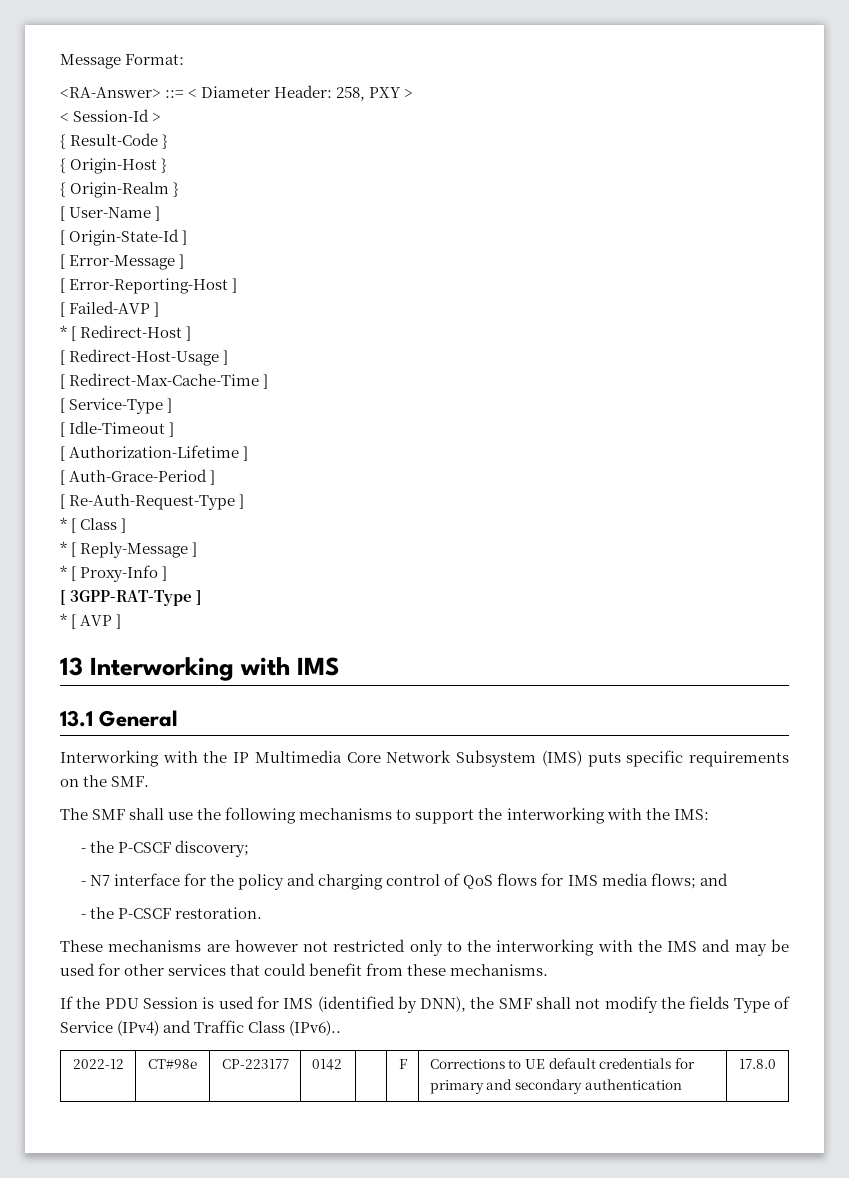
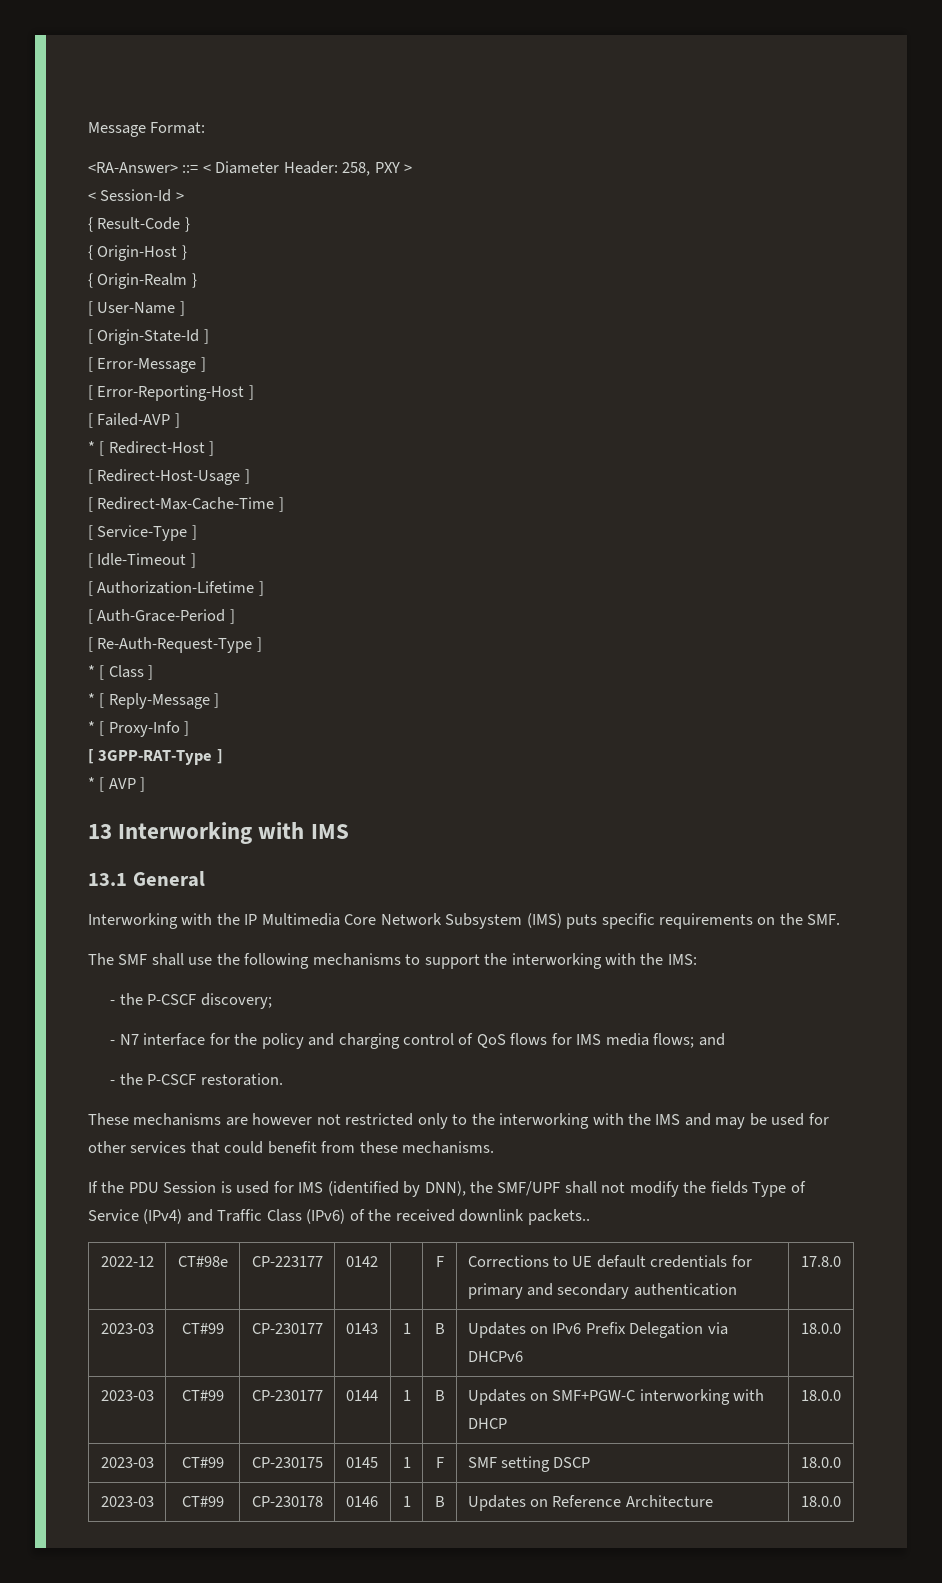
[498,998,532,1009] SMF -> [497,1181,561,1196] SMF/UPF
[289,1020,342,1036] (IPv6).. -> [306,1209,590,1225] (IPv6) of the received downlink packets..
(776, 1064) none -> [100,1323,154,1334] [181,1323,224,1334] [251,1323,323,1334] [345,1323,378,1334] [403,1323,412,1334] [434,1323,445,1334] [467,1322,728,1338] [467,1351,523,1362] [801,1323,841,1334] [100,1390,154,1401] [181,1390,224,1401] [251,1390,323,1401] [345,1390,378,1401] [403,1390,412,1401] [434,1390,445,1401] [467,1389,765,1405] [467,1418,507,1429] [801,1390,841,1401] [100,1457,154,1468] [181,1457,224,1468] [251,1457,323,1468] [345,1457,378,1468] [403,1457,412,1468] [435,1457,444,1468] [467,1456,591,1472] [801,1457,841,1468] [100,1496,154,1507] [181,1496,224,1507] [251,1496,323,1507] [345,1496,378,1507] [403,1496,412,1507] [434,1496,445,1507] [467,1495,713,1511] [801,1496,841,1507] // 2023-03 | CT#99 | CP-230177 | 0143 | 1 | B | Updates on IPv6 Prefix Delegation via DHCPv6 | 18.0.0 // 2023-03 | CT#99 | CP-230177 | 0144 | 1 | B | Updates on SMF+PGW-C interworking with DHCP | 18.0.0 // 2023-03 | CT#99 | CP-230175 | 0145 | 1 | F | SMF setting DSCP | 18.0.0 // 2023-03 | CT#99 | CP-230178 | 0146 | 1 | B | Updates on Reference Architecture | 18.0.0

